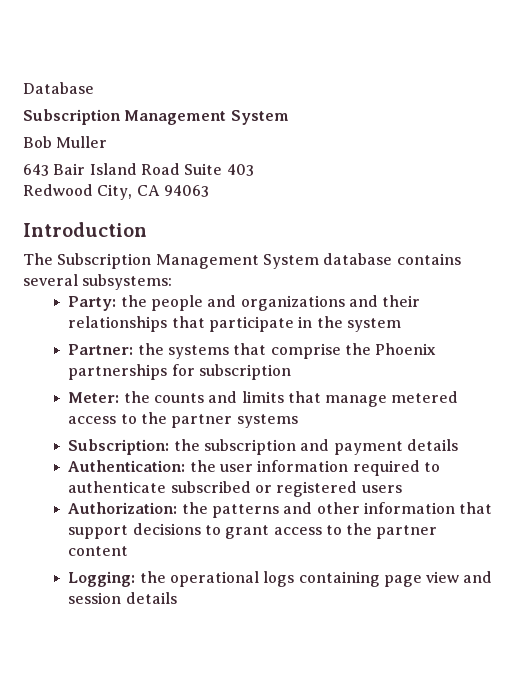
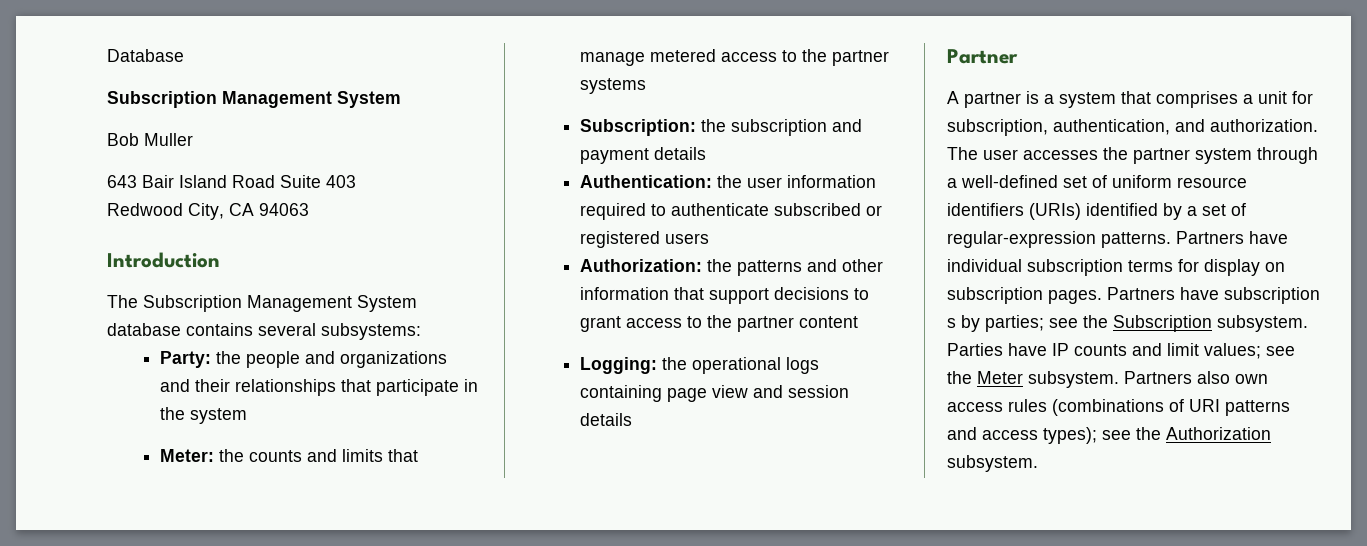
[68,343,437,359] [68,364,291,380] // Partner: the systems that comprise the Phoenix partnerships for subscription -> (248, 416) none
(177, 598) none -> [947,49,1018,64] [947,91,1313,108] [947,119,1318,136] [947,147,1318,164] [947,175,1247,188] [947,203,1246,220] [947,231,1288,248] [947,259,1285,276] [947,287,1320,304] [947,315,1308,332] [947,343,1295,359] [947,371,1268,388] [947,399,1290,416] [947,427,1271,444] [947,455,1038,472] // Partner // A partner is a system that comprises a unit for subscription, authentication, and authorization. The user accesses the partner system through a well-defined set of uniform resource identifiers (URIs) identified by a set of regular-expression patterns. Partners have individual subscription terms for display on subscription pages. Partners have subscription s by parties; see the Subscription subsystem. Parties have IP counts and limit values; see the Meter subsystem. Partners also own access rules (combinations of URI patterns and access types); see the Authorization subsystem.

